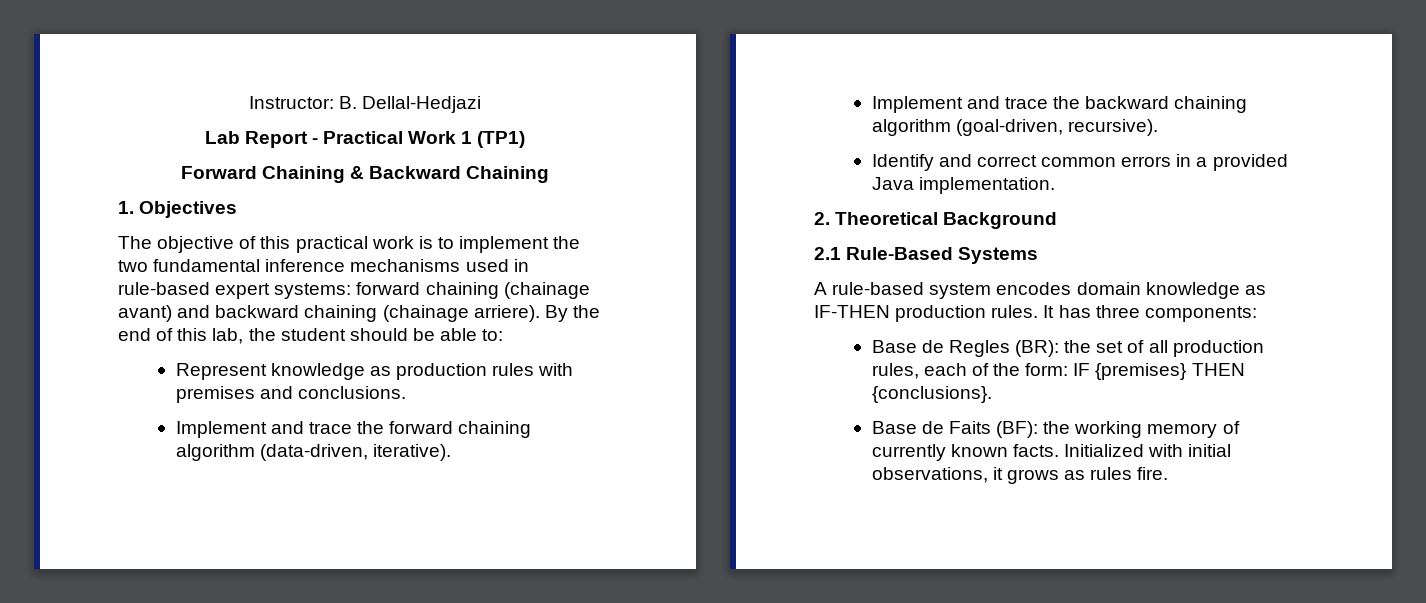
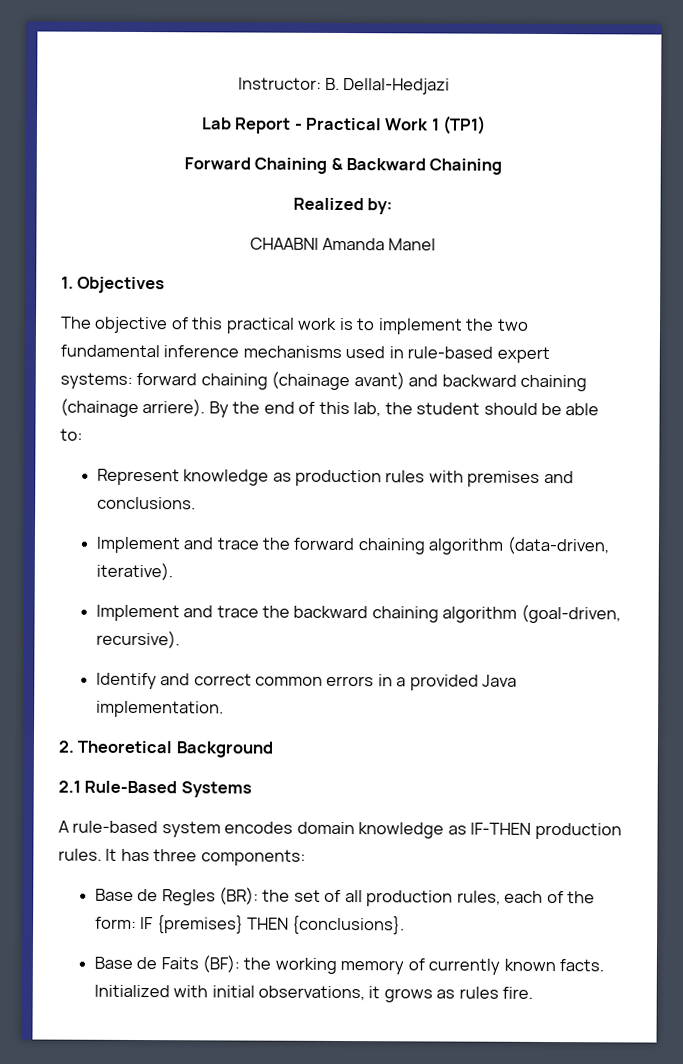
(550, 174) none -> [292,197,394,215] [249,237,437,251] // Realized by: // CHAABNI Amanda Manel

